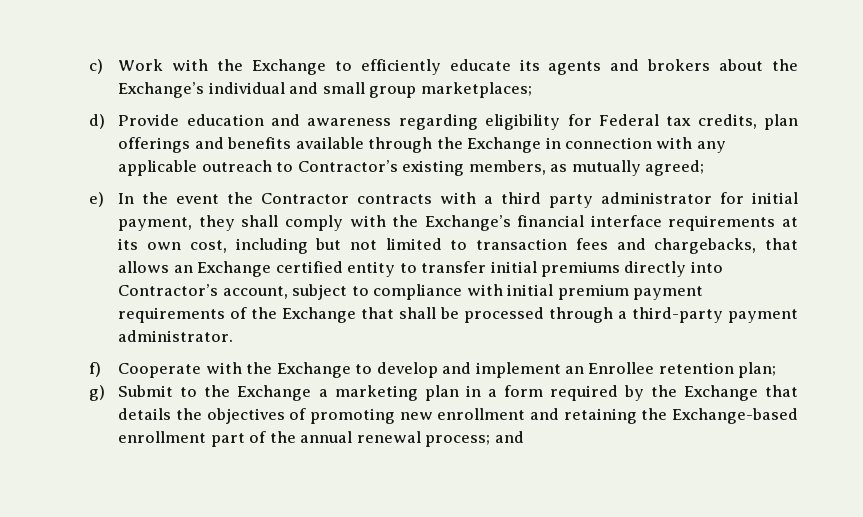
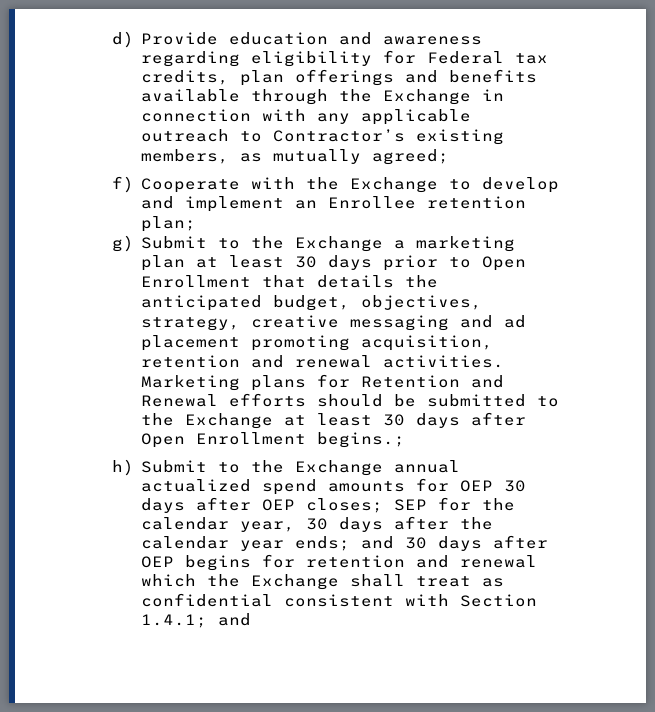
[88,59,798,75] [118,82,532,98] c) Work with the Exchange to efficiently educate its agents and brokers about the Exchange’s individual and small group marketplaces; // -> (111, 39) none
[88,192,798,208] [118,215,799,231] [118,238,798,254] [118,261,723,277] [118,284,703,300] [118,307,799,323] [118,330,234,342] // e) In the event the Contractor contracts with a third party administrator for initial payment, they shall comply with the Exchange’s financial interface requirements at its own cost, including but not limited to transaction fees and chargebacks, that allows an Exchange certified entity to transfer initial premiums directly into Contractor’s account, subject to compliance with initial premium payment requirements of the Exchange that shall be processed through a third-party payment administrator. -> (450, 157) none
[465,385,798,401] [118,408,798,424] [118,431,491,447] in a form required by the Exchange that details the objectives of promoting new enrollment and retaining the Exchange-based enrollment part of the annual renewal process; -> [196,255,527,271] [141,275,439,288] [141,295,483,311] [141,315,527,331] [141,335,494,351] [141,355,505,368] [141,374,505,391] [141,393,560,407] [141,412,527,429] [141,432,406,448] [111,459,461,476] [141,478,527,495] [141,497,516,513] [141,516,494,532] [141,535,549,551] [141,554,538,571] [141,574,505,590] [141,593,538,607] [141,614,208,628] at least 30 days prior to Open Enrollment that details the anticipated budget, objectives, strategy, creative messaging and ad placement promoting acquisition, retention and renewal activities. Marketing plans for Retention and Renewal efforts should be submitted to the Exchange at least 30 days after Open Enrollment begins.; // h) Submit to the Exchange annual actualized spend amounts for OEP 30 days after OEP closes; SEP for the calendar year, 30 days after the calendar year ends; and 30 days after OEP begins for retention and renewal which the Exchange shall treat as confidential consistent with Section 1.4.1;

